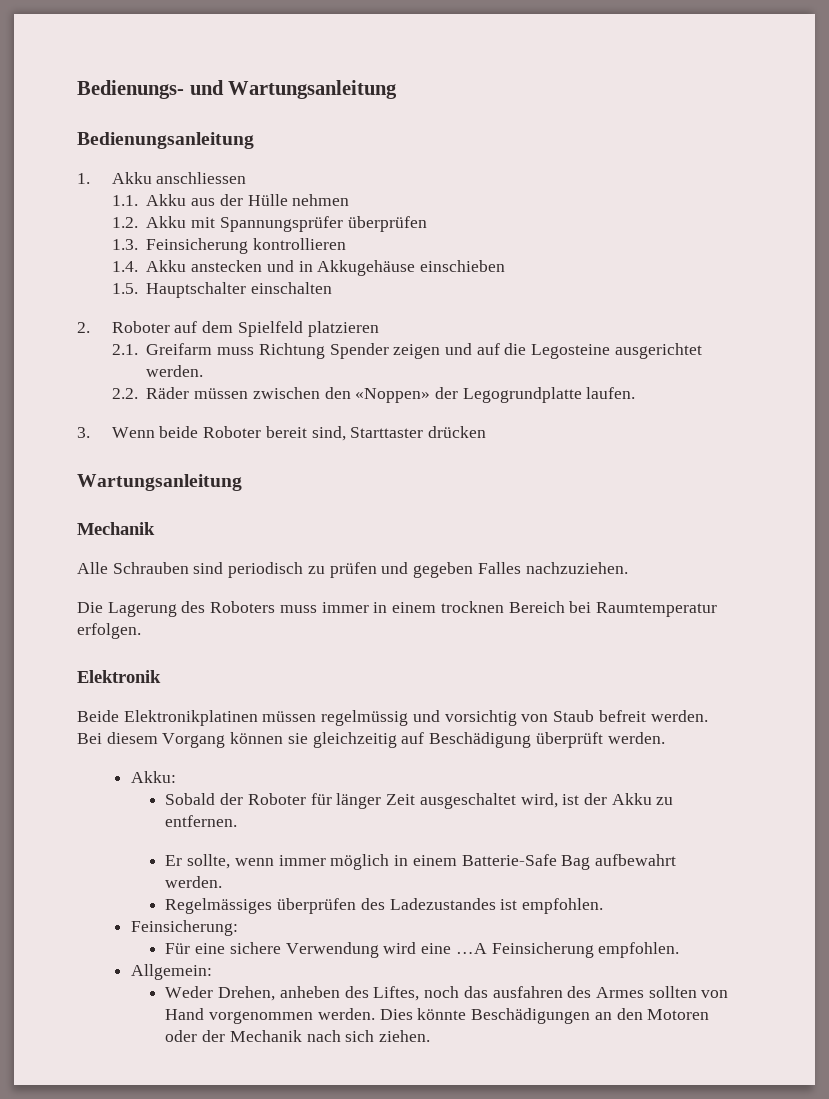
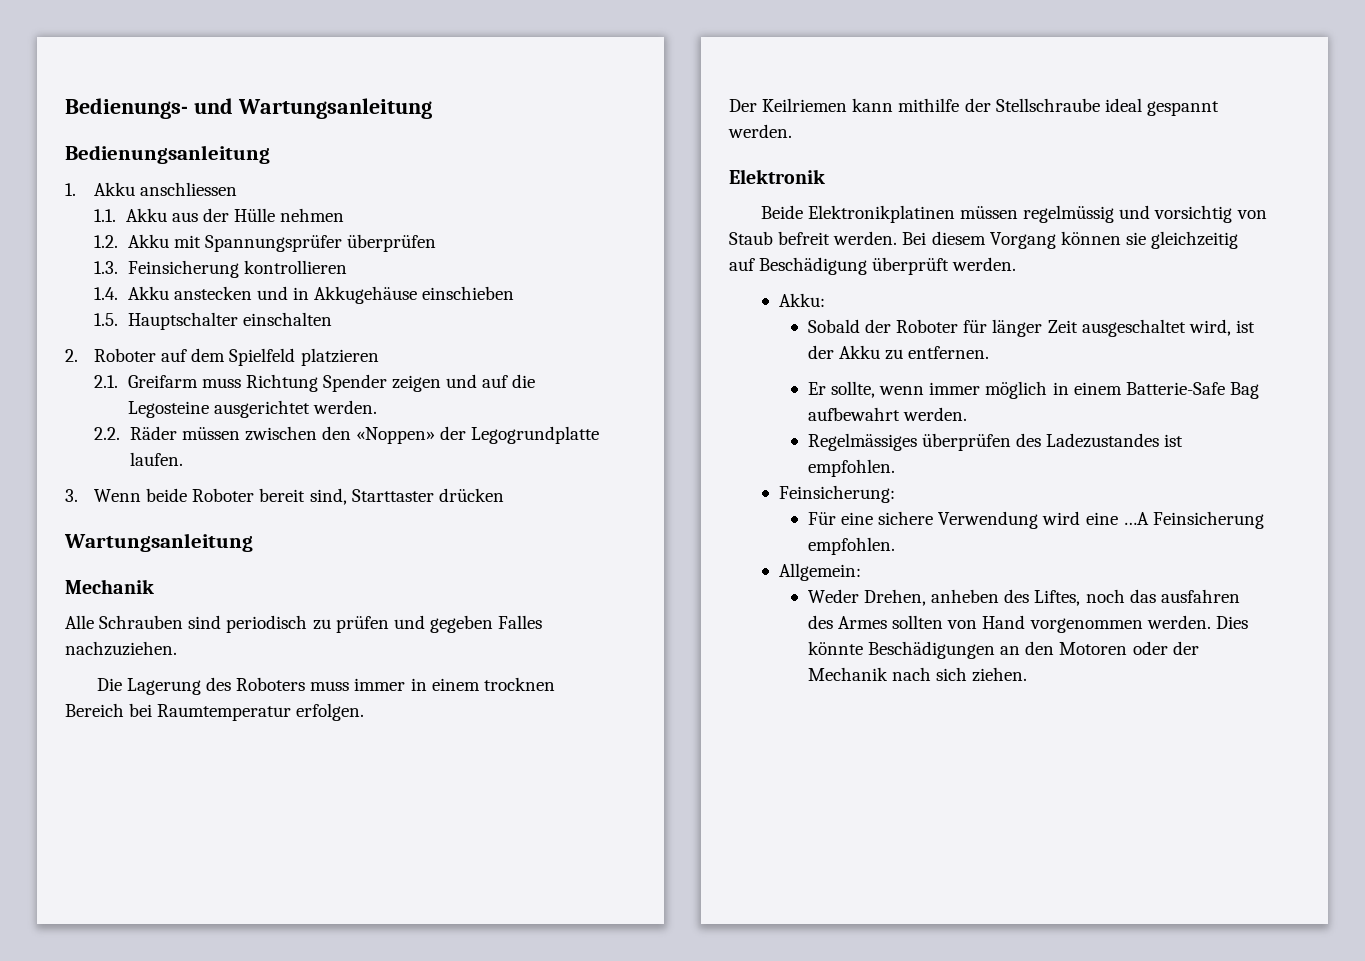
(141, 631) none -> [729,98,1219,116] [728,124,792,138] // Der Keilriemen kann mithilfe der Stellschraube ideal gespannt werden.

